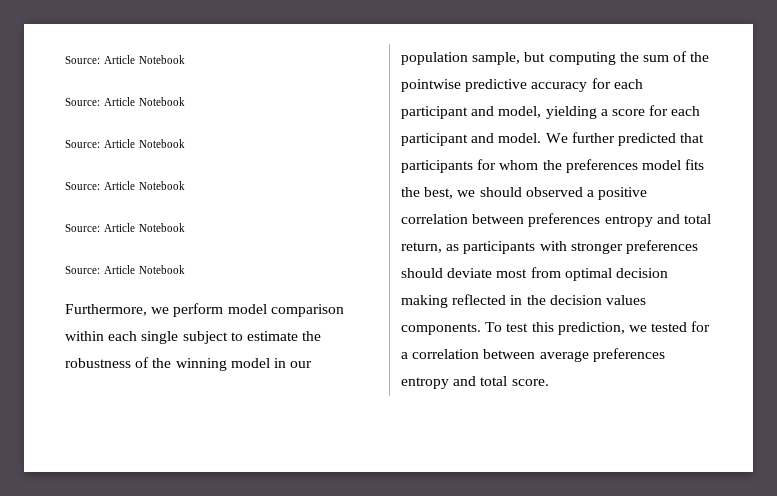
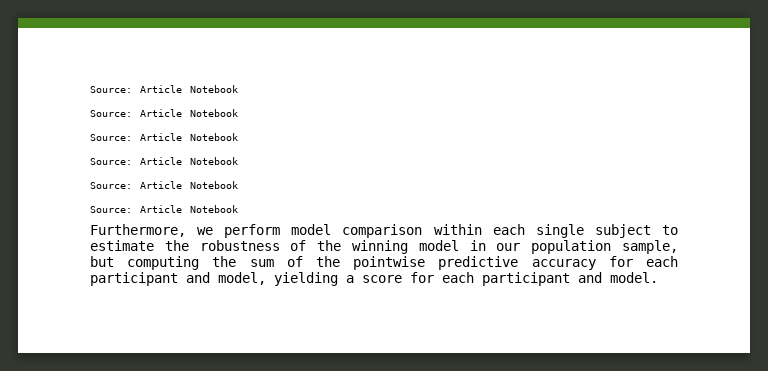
[545,132,705,146] [401,159,705,173] [401,187,648,200] [401,213,711,227] [401,240,698,254] [401,267,668,281] [401,294,646,308] [401,321,711,335] [401,348,665,362] [401,376,549,389] We further predicted that participants for whom the preferences model fits the best, we should observed a positive correlation between preferences entropy and total return, as participants with stronger preferences should deviate most from optimal decision making reflected in the decision values components. To test this prediction, we tested for a correlation between average preferences entropy and total score. -> (658, 277) none

